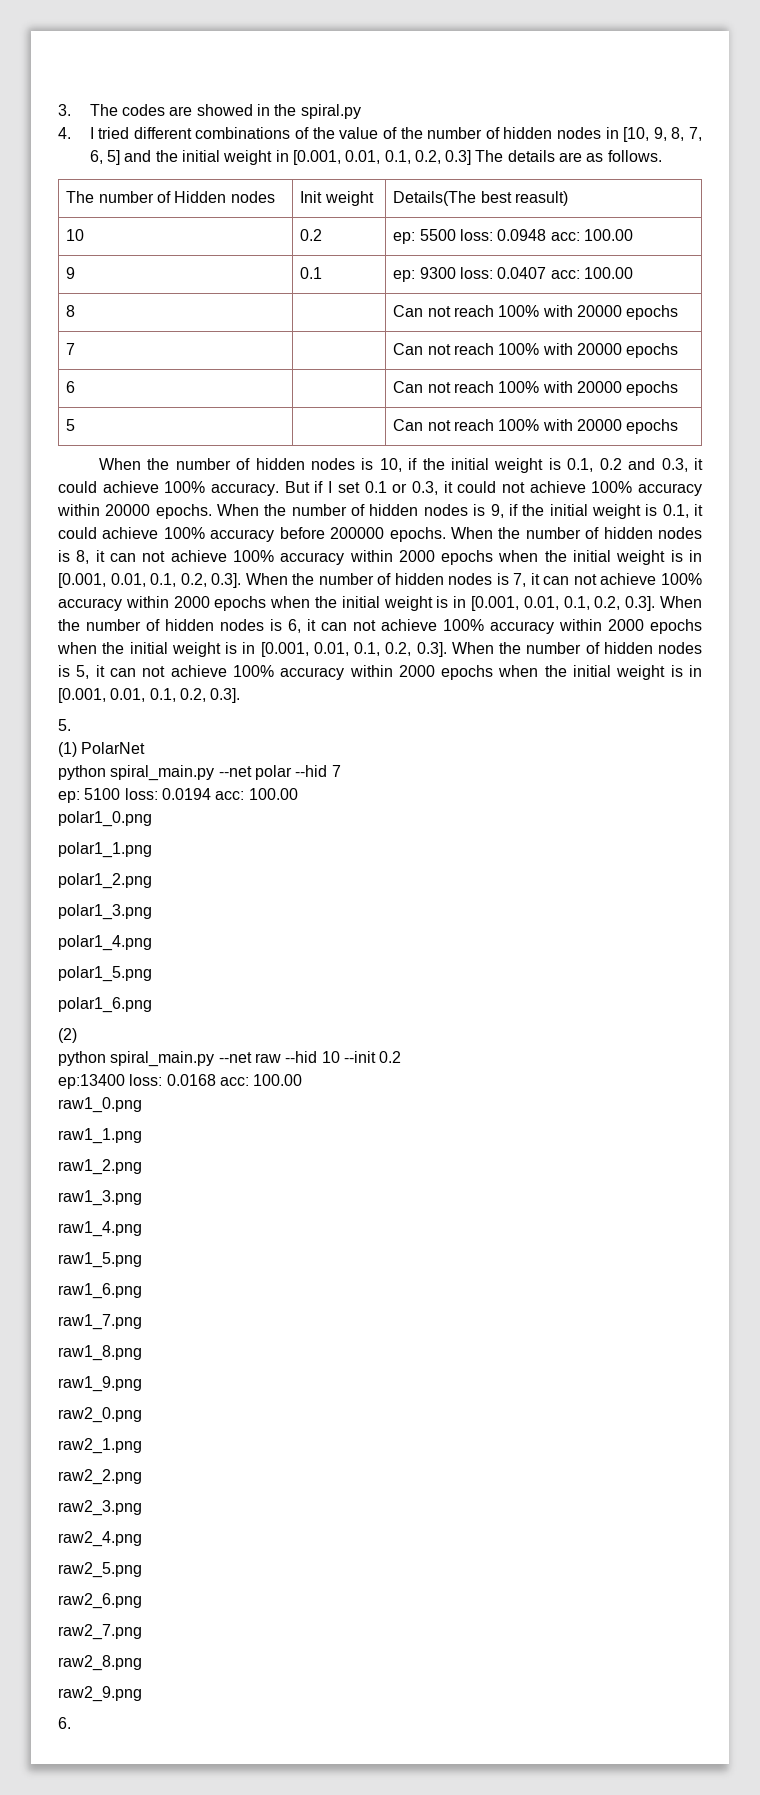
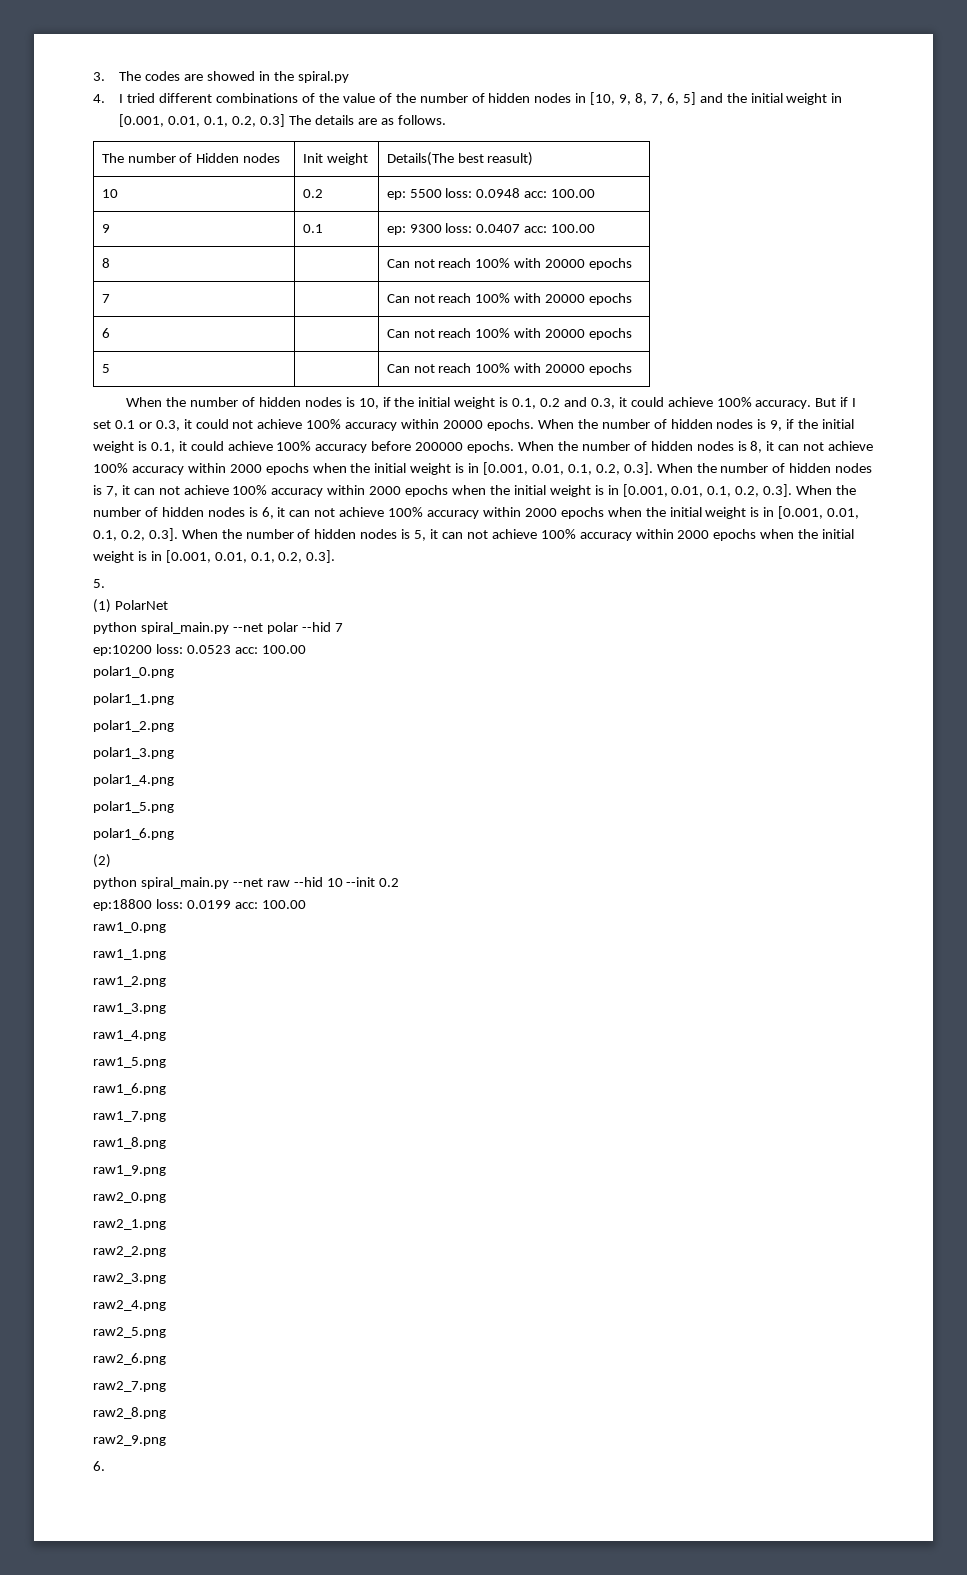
[58,788,211,803] ep: 5100 loss: 0.0194 -> [93,644,231,656] ep:10200 loss: 0.0523
[58,1074,216,1089] ep:13400 loss: 0.0168 -> [93,899,231,911] ep:18800 loss: 0.0199

